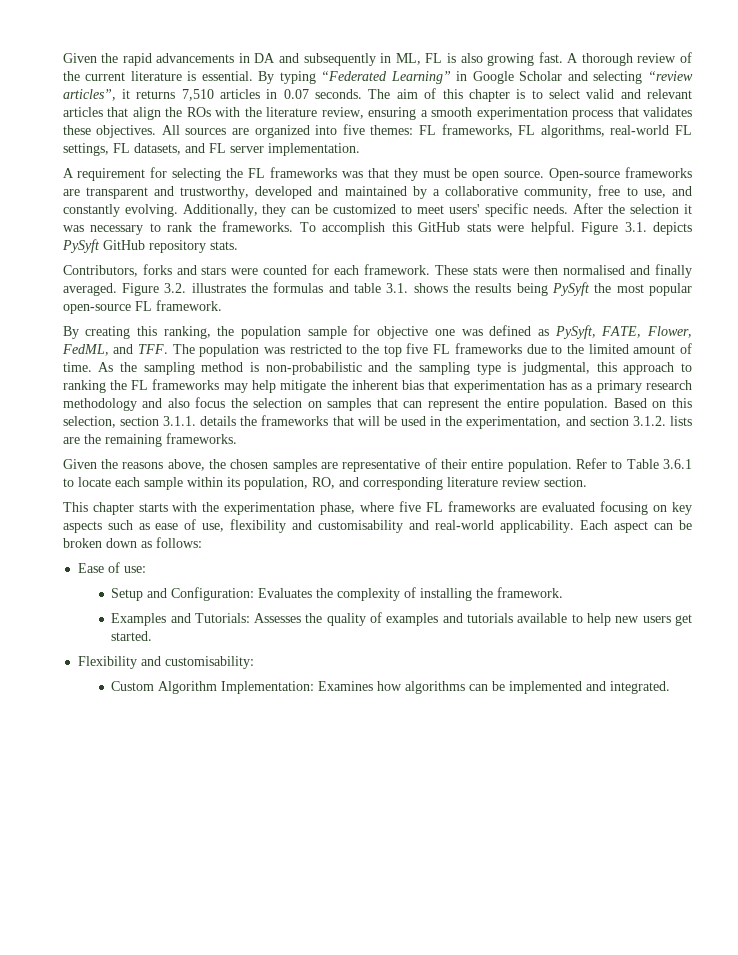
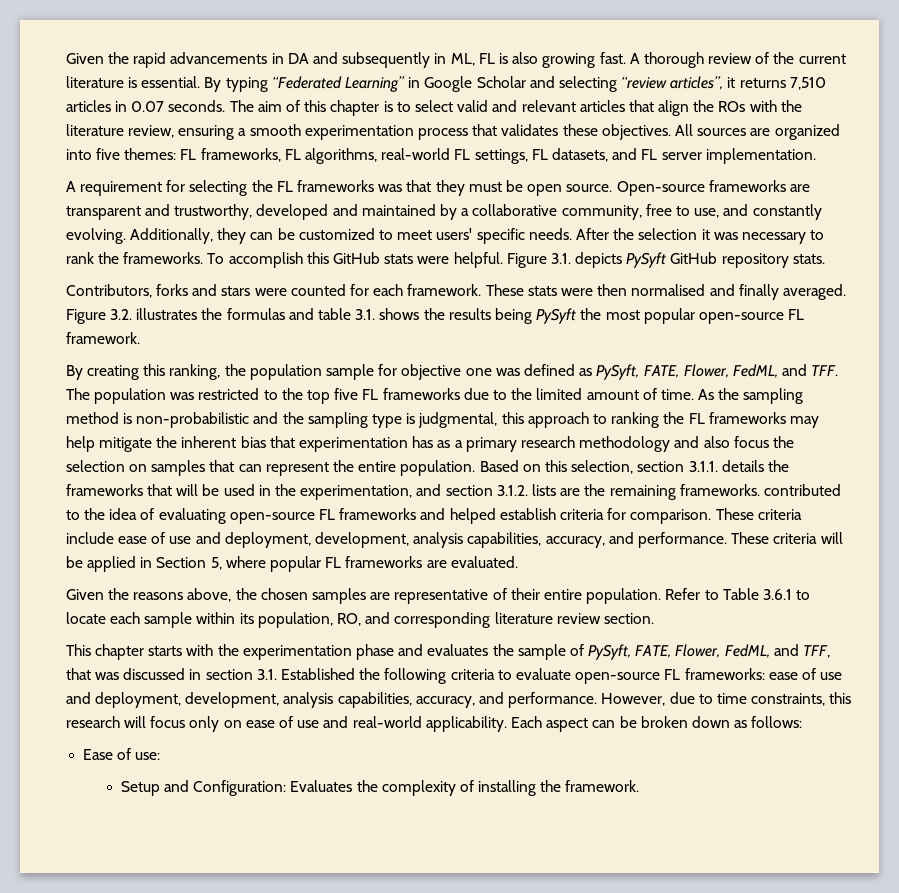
(237, 438) none -> [763,484,841,496] [65,508,802,524] [65,532,843,548] [65,556,518,572] contributed to the idea of evaluating open-source FL frameworks and helped establish criteria for comparison. These criteria include ease of use and deployment, development, analysis capabilities, accuracy, and performance. These criteria will be applied in Section 5, where popular FL frameworks are evaluated.
[320,501,692,515] [62,519,404,533] phase, where five FL frameworks are evaluated focusing on key aspects such as ease of use, flexibility and customisability -> [356,644,831,660] [65,668,843,684] [65,692,852,708] [65,716,320,732] phase and evaluates the sample of PySyft, FATE, Flower, FedML, and TFF, that was discussed in section 3.1. Established the following criteria to evaluate open-source FL frameworks: ease of use and deployment, development, analysis capabilities, accuracy, and performance. However, due to time constraints, this research will focus only on ease of use
[111,612,693,626] [111,631,153,641] [77,656,254,669] [111,681,671,694] // Examples and Tutorials: Assesses the quality of examples and tutorials available to help new users get started. // Flexibility and customisability: // Custom Algorithm Implementation: Examines how algorithms can be implemented and integrated. -> (640, 786) none

